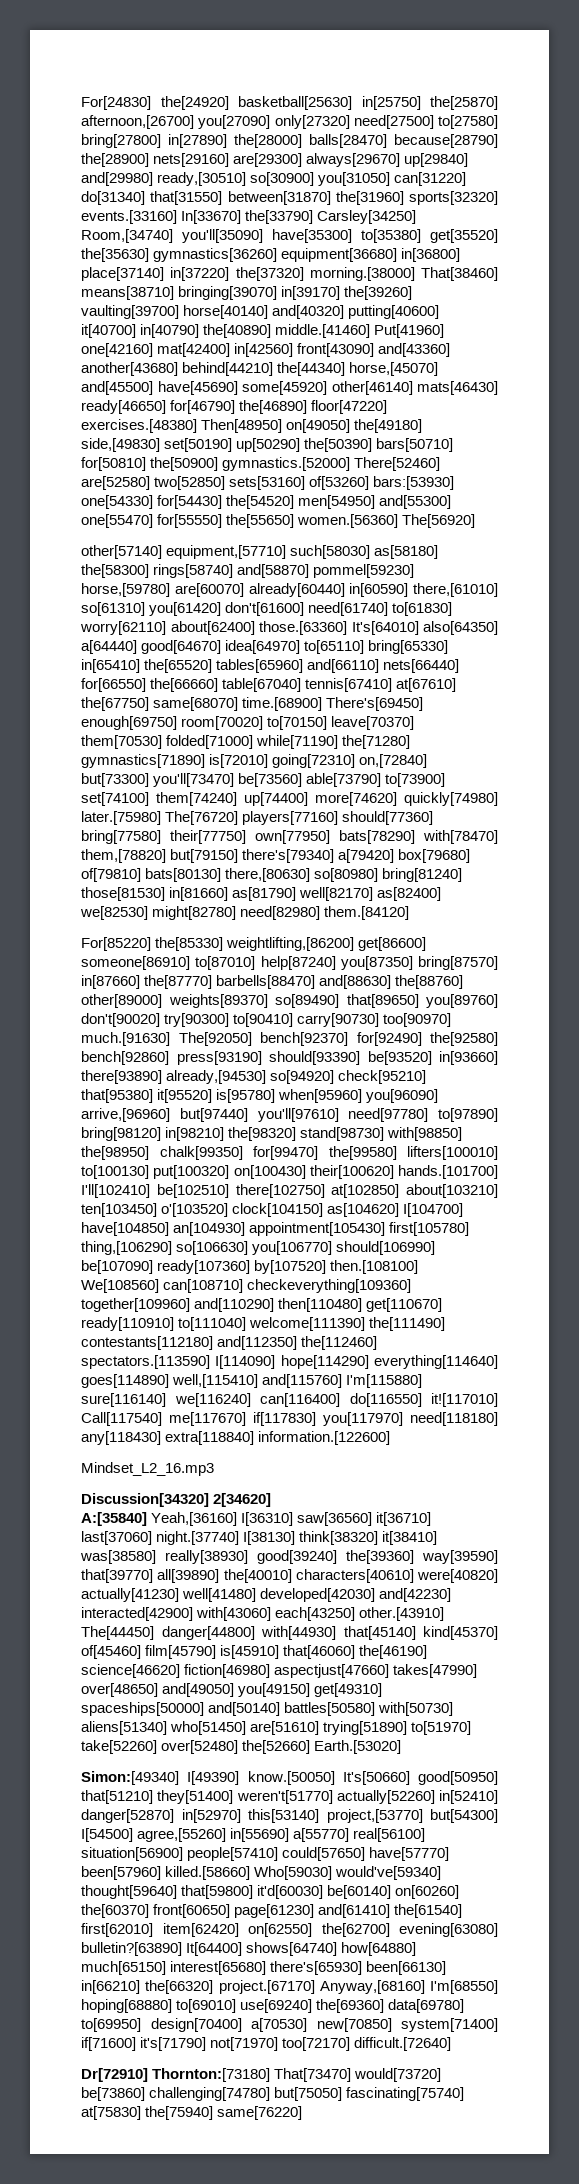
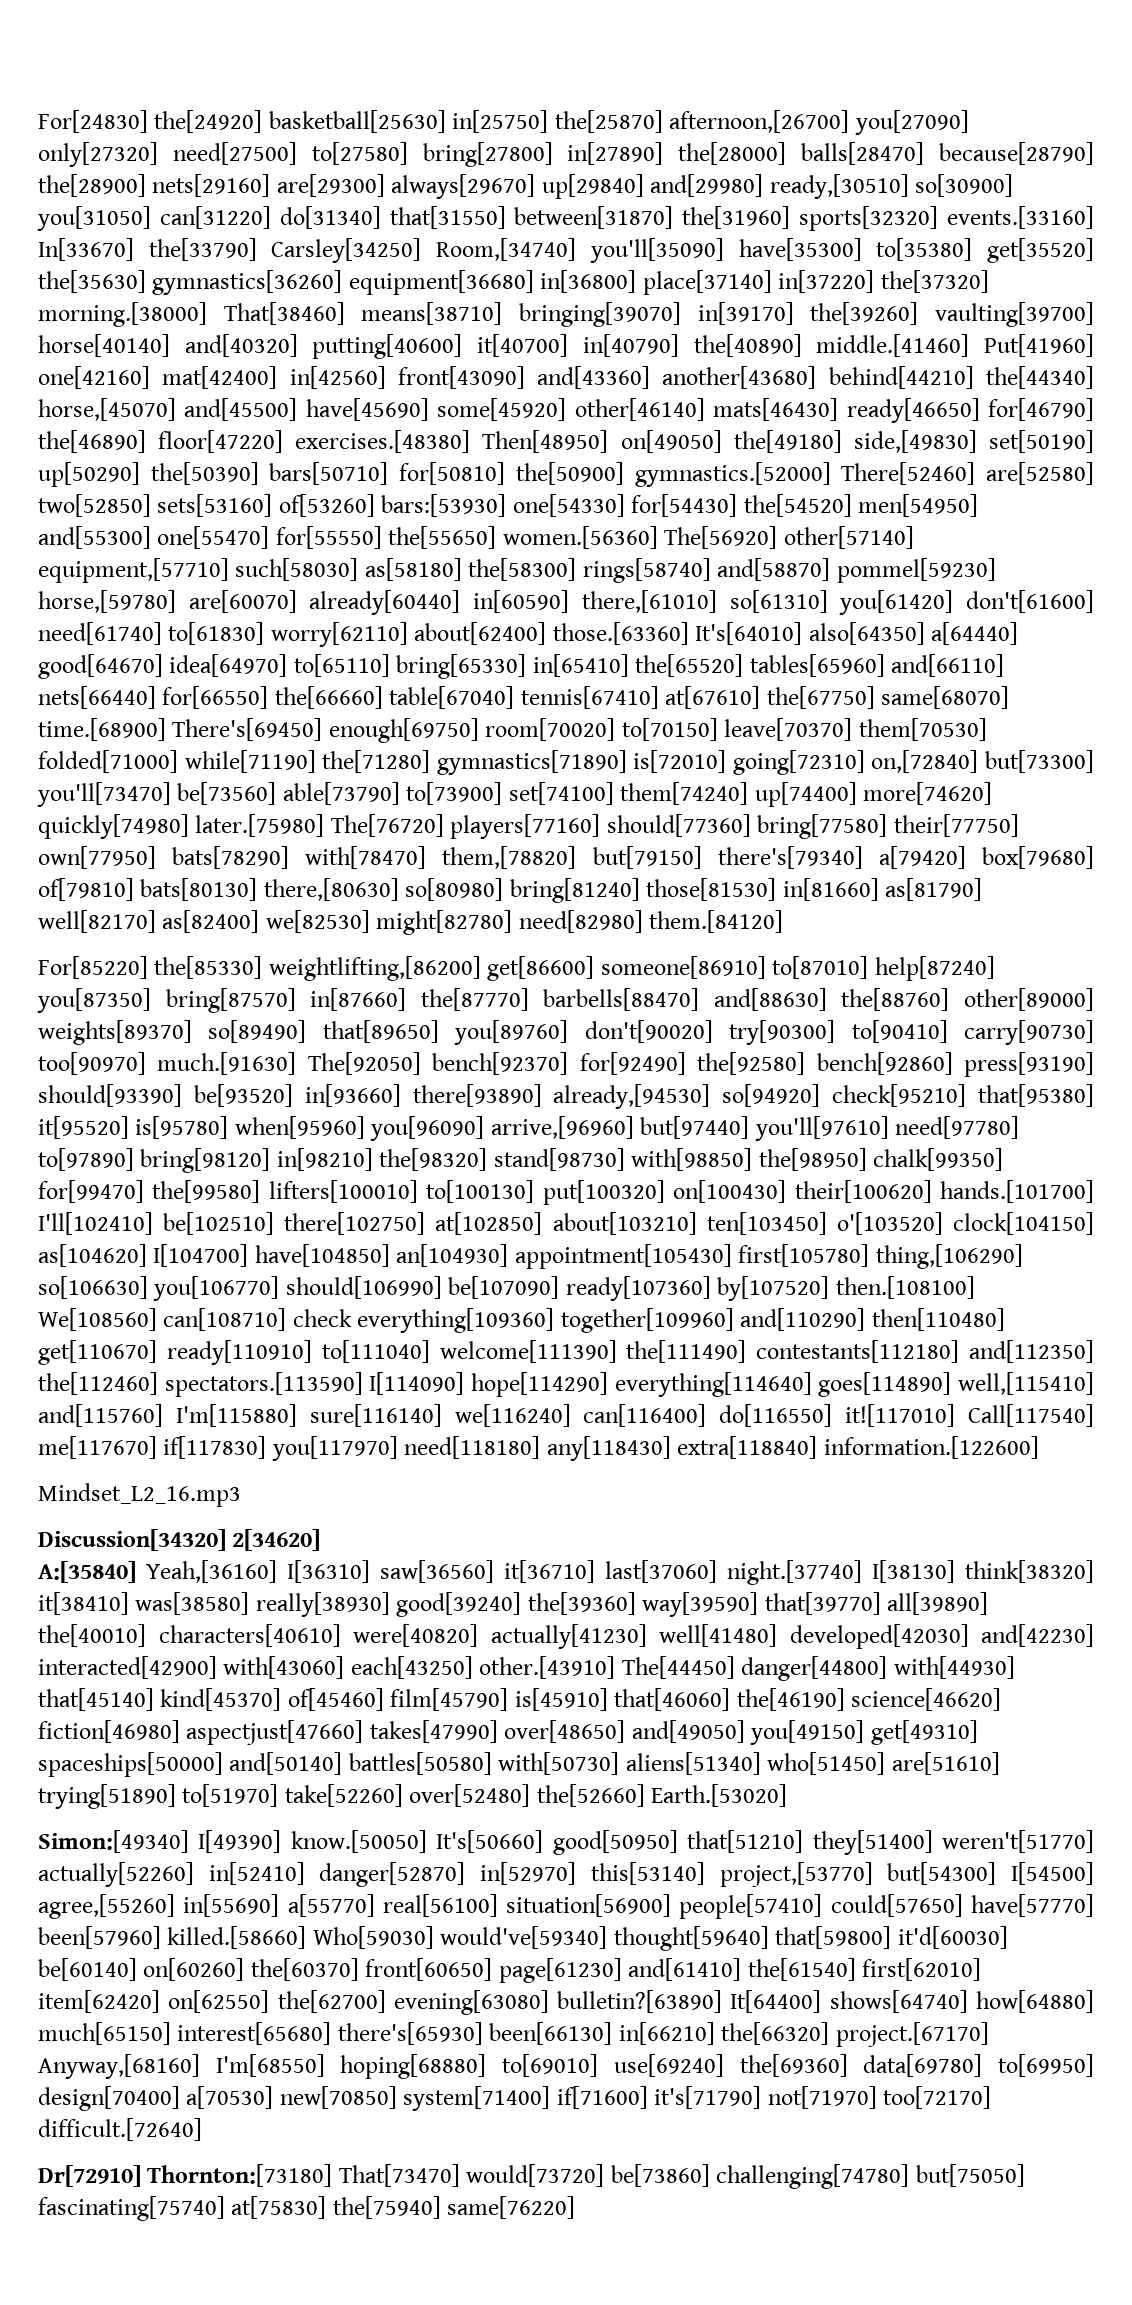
(476, 521) // -> (778, 537) none
[247,1279,412,1293] checkeverything[109360] -> [292,1308,555,1333] check everything[109360]

